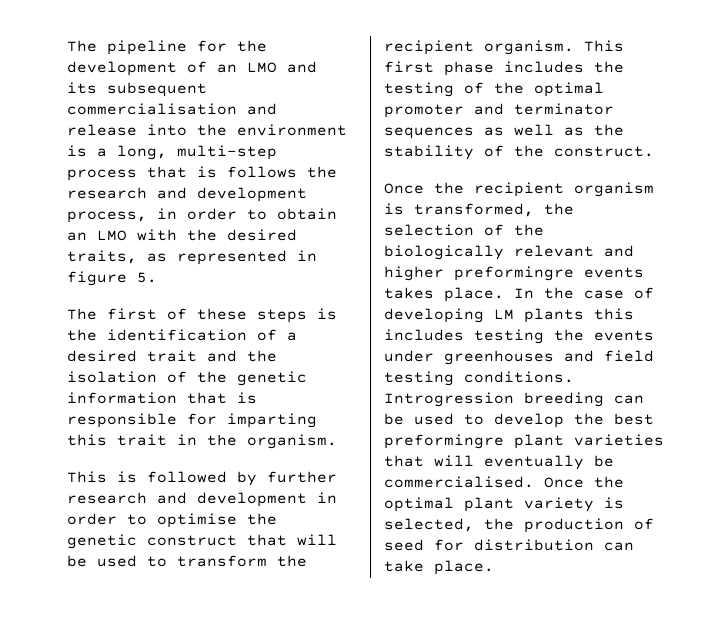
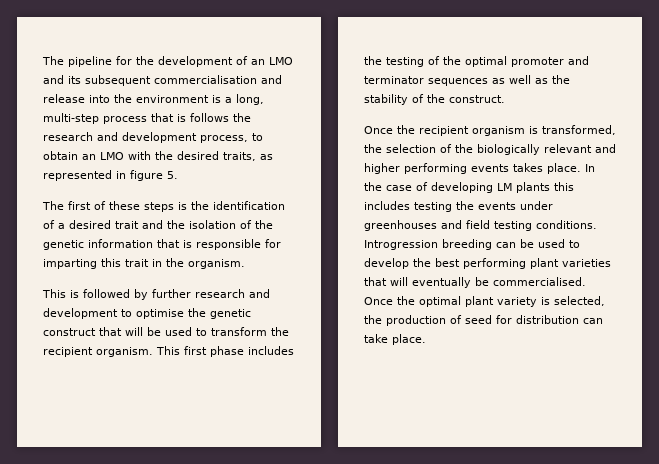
[157,208,237,220] in order -> (248, 139) none
[317,492,337,504] [67,513,117,525] in order -> (118, 313) none
[454,266,574,281] preformingre -> [404,163,467,174] performing
[384,434,504,449] preformingre -> [463,258,526,269] performing

